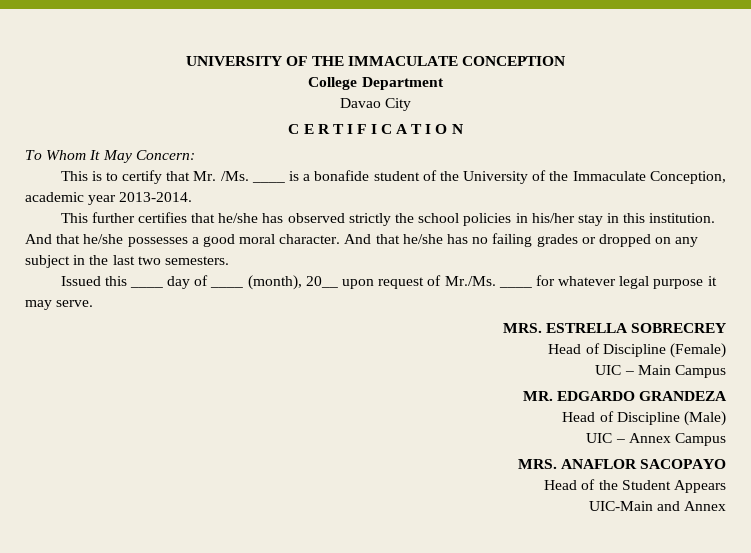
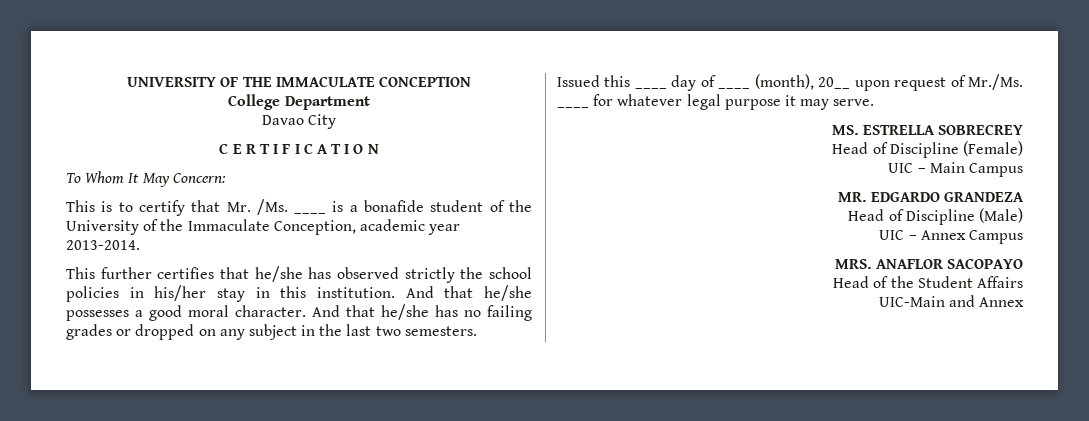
[502,323,542,333] MRS. -> [831,125,859,135] MS.
[673,480,726,493] Appears -> [977,276,1023,288] Affairs

